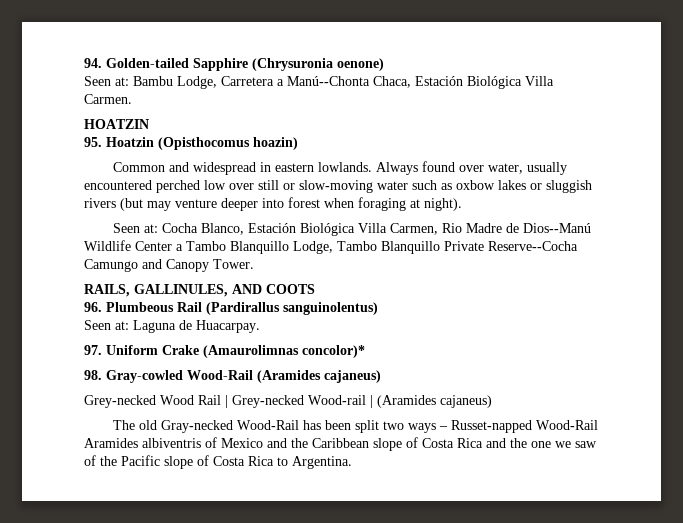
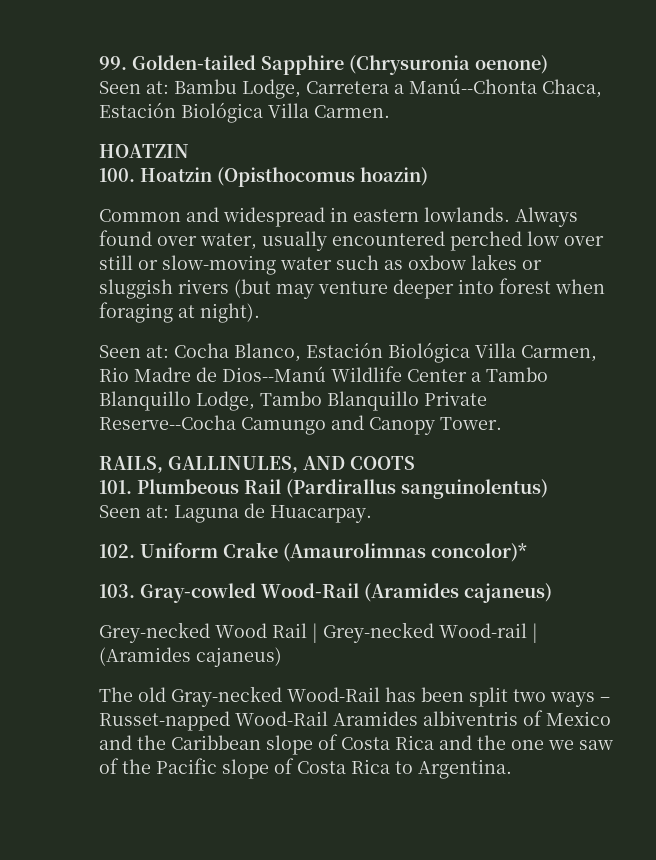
[84,58,102,68] 94. -> [99,56,127,70] 99.
[84,137,102,147] 95. -> [99,168,135,182] 100.
[84,302,102,312] 96. -> [99,480,132,494] 101.
[84,345,102,355] 97. -> [99,544,135,558] 102.
[84,370,102,380] 98. -> [99,584,135,598] 103.

